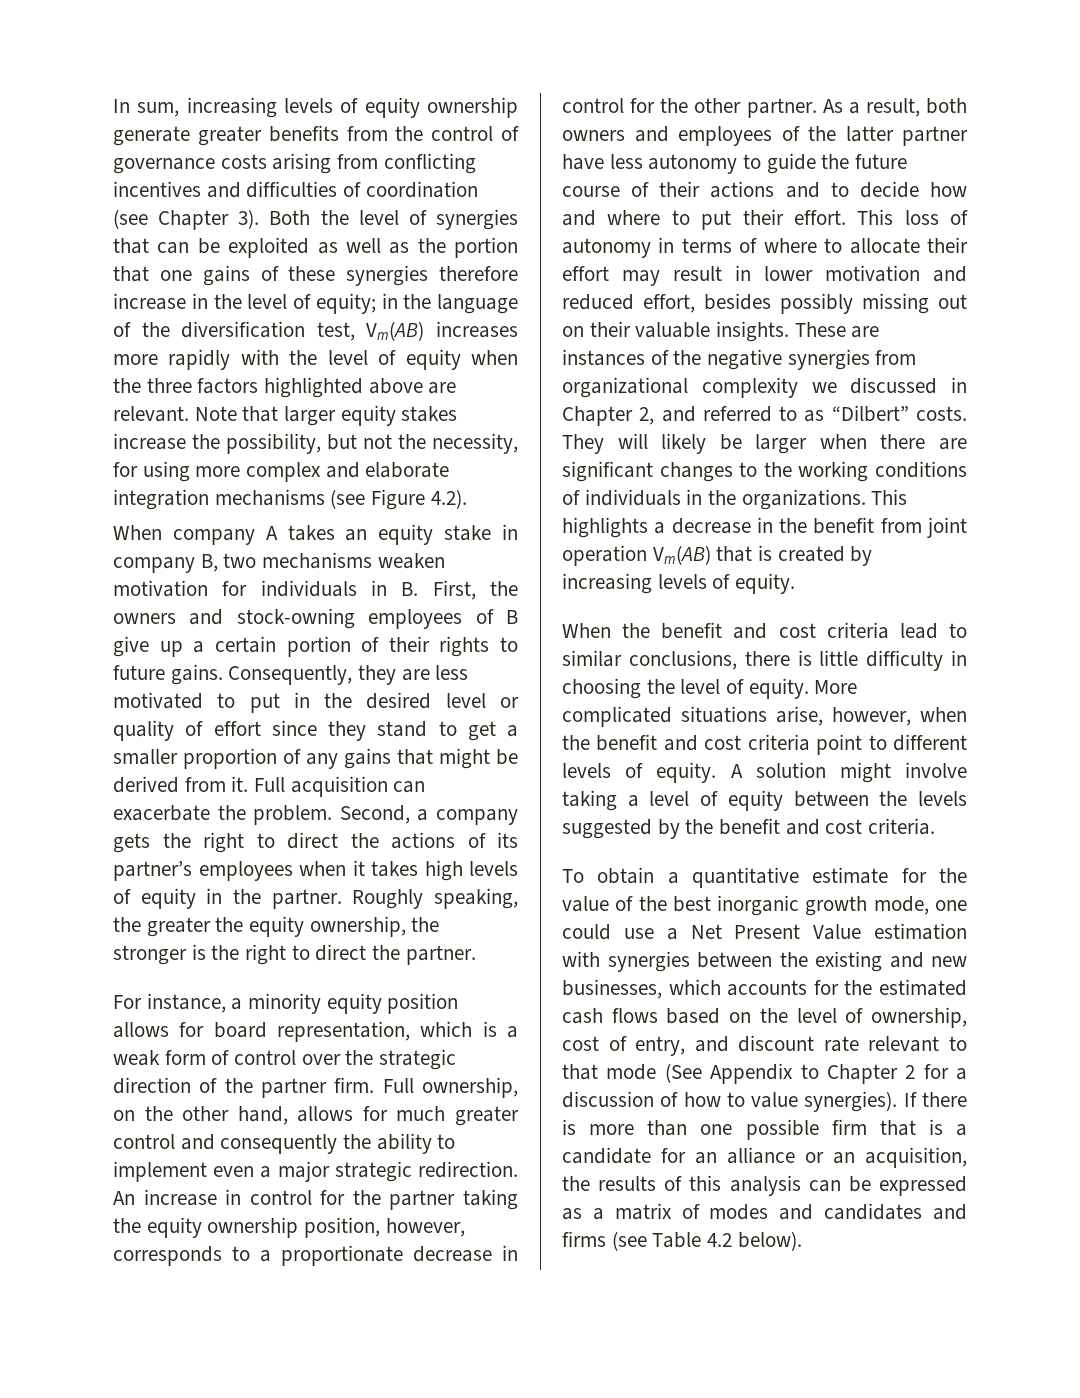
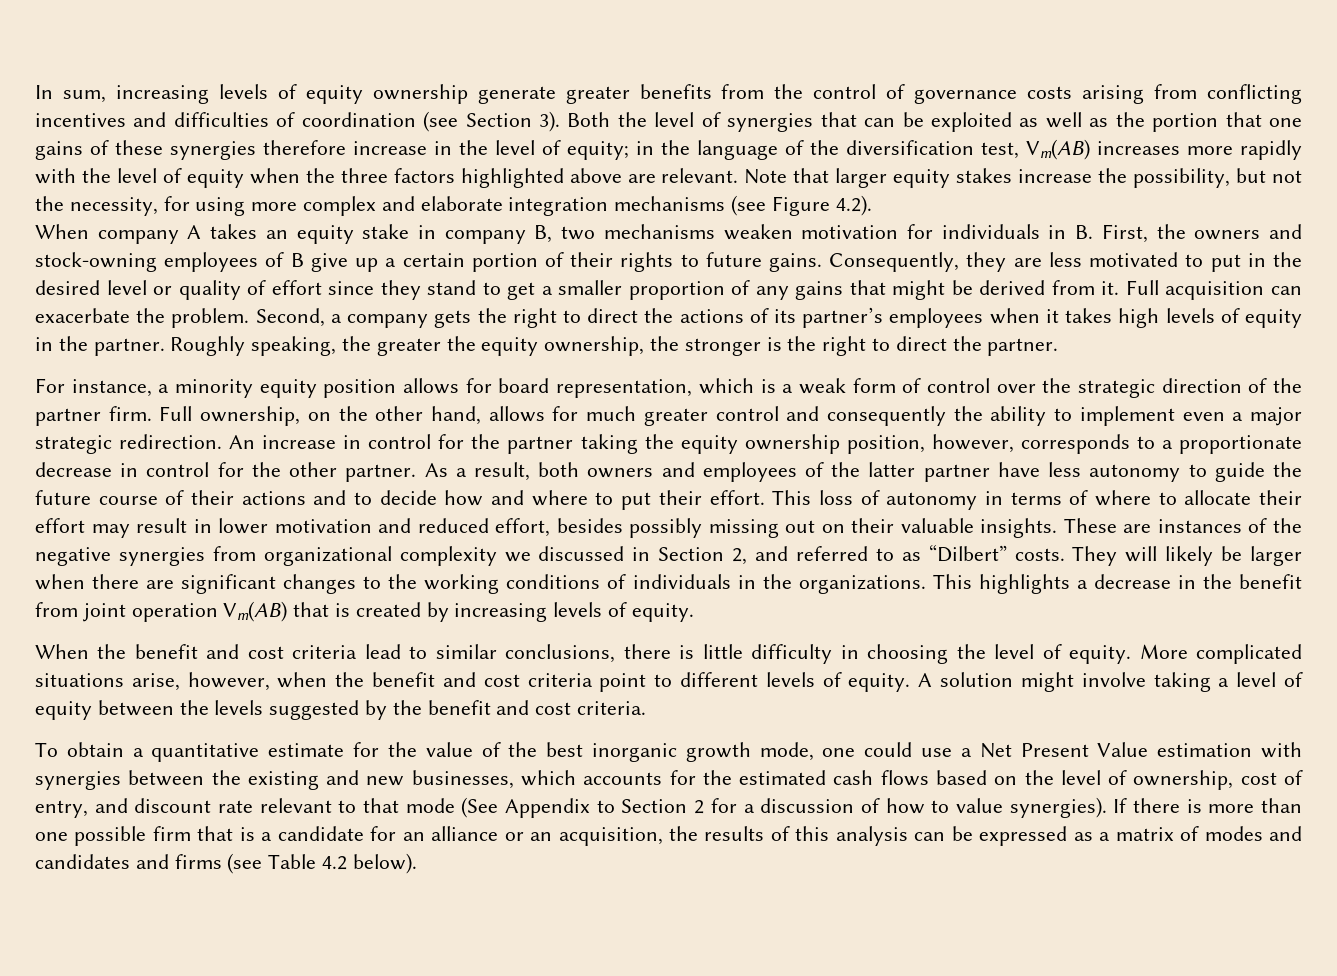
[158,210,230,230] Chapter -> [465,113,532,127] Section
[562,406,633,426] Chapter -> [658,547,725,561] Section
[826,1064,898,1084] Chapter -> [621,799,688,813] Section

